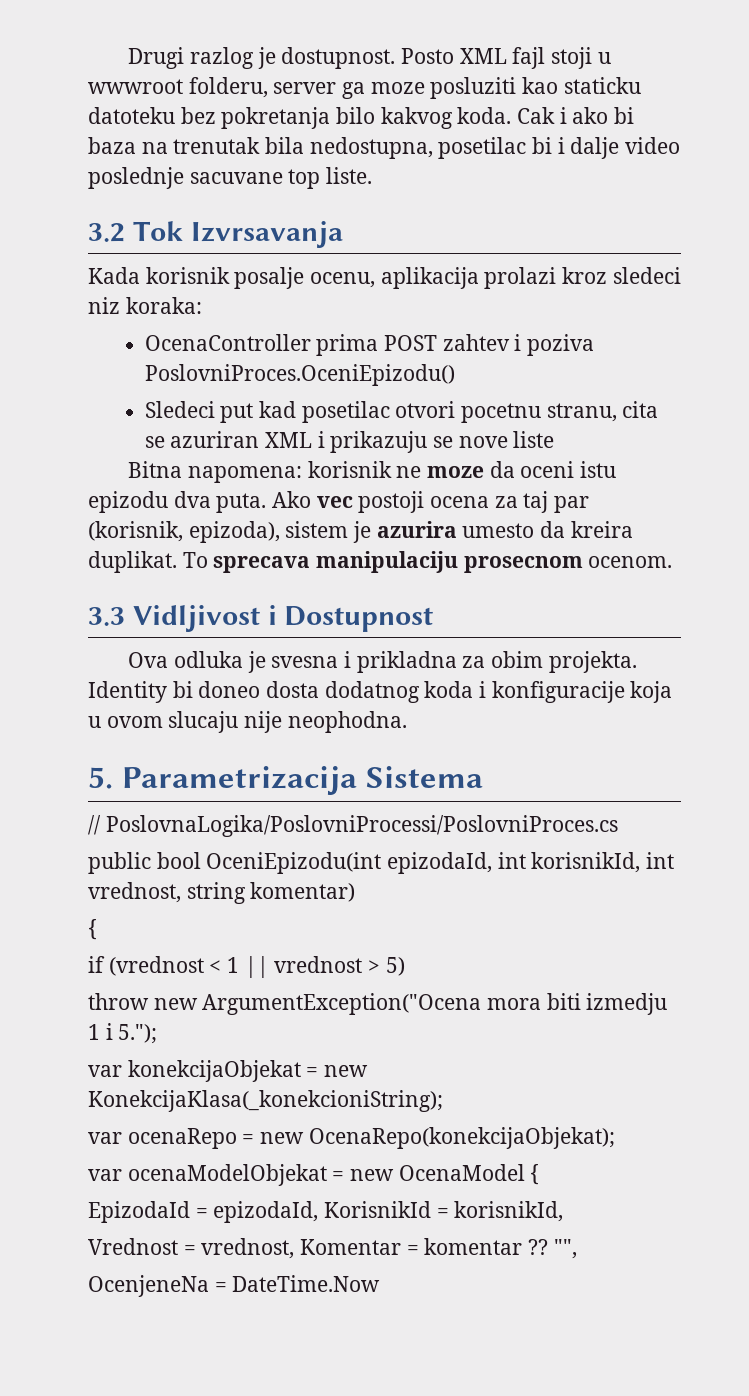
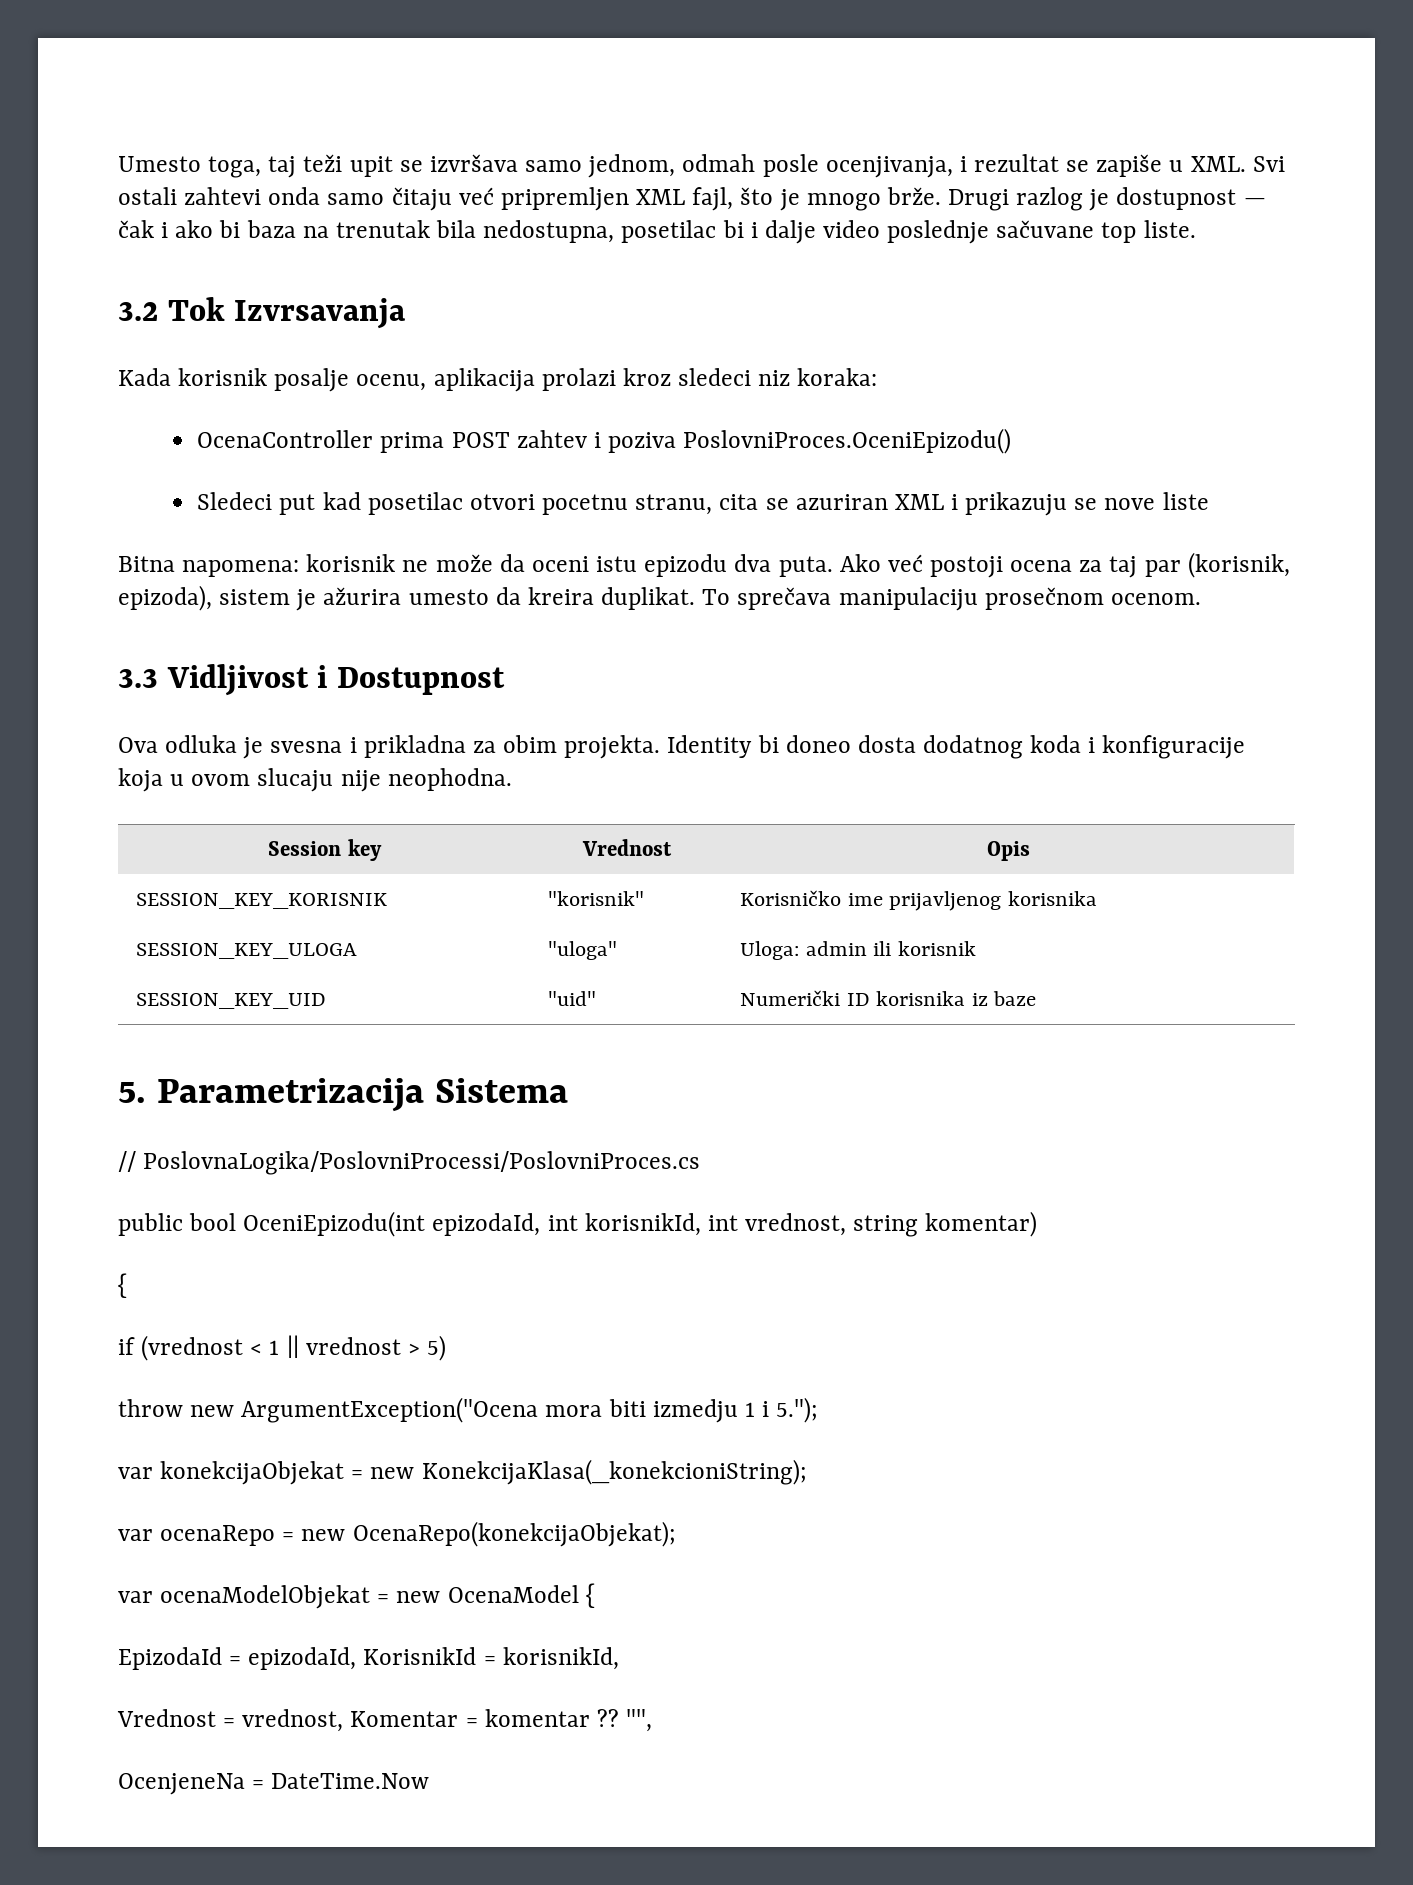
[128,47,611,69] [88,77,641,99] [88,107,556,129] Drugi razlog je dostupnost. Posto XML fajl stoji u wwwroot folderu, server ga moze posluziti kao staticku datoteku bez pokretanja bilo kakvog koda. Cak -> [118,154,1285,178] [118,187,1266,211] [118,220,154,238] Umesto toga, taj teži upit se izvršava samo jednom, odmah posle ocenjivanja, i rezultat se zapiše u XML. Svi ostali zahtevi onda samo čitaju već pripremljen XML fajl, što je mnogo brže. Drugi razlog je dostupnost — čak
[189,172,283,184] sacuvane -> [996,220,1095,238] sačuvane
[427,466,485,478] moze -> [435,554,493,572] može
[316,496,353,508] vec -> [887,554,923,572] već
[376,521,457,538] azurira -> [323,587,402,605] ažurira
[213,551,583,573] sprecava manipulaciju prosecnom -> [737,587,1104,611] sprečava manipulaciju prosečnom
(407, 722) none -> [268,839,382,861] [581,839,672,856] [987,841,1030,861] [136,893,388,909] [548,891,645,906] [740,890,1097,911] [136,943,358,959] [548,941,618,960] [740,941,976,960] [136,993,327,1009] [548,991,597,1006] [740,990,1037,1006] // Session key | Vrednost | Opis // SESSION_KEY_KORISNIK | "korisnik" | Korisničko ime prijavljenog korisnika // SESSION_KEY_ULOGA | "uloga" | Uloga: admin ili korisnik // SESSION_KEY_UID | "uid" | Numerički ID korisnika iz baze

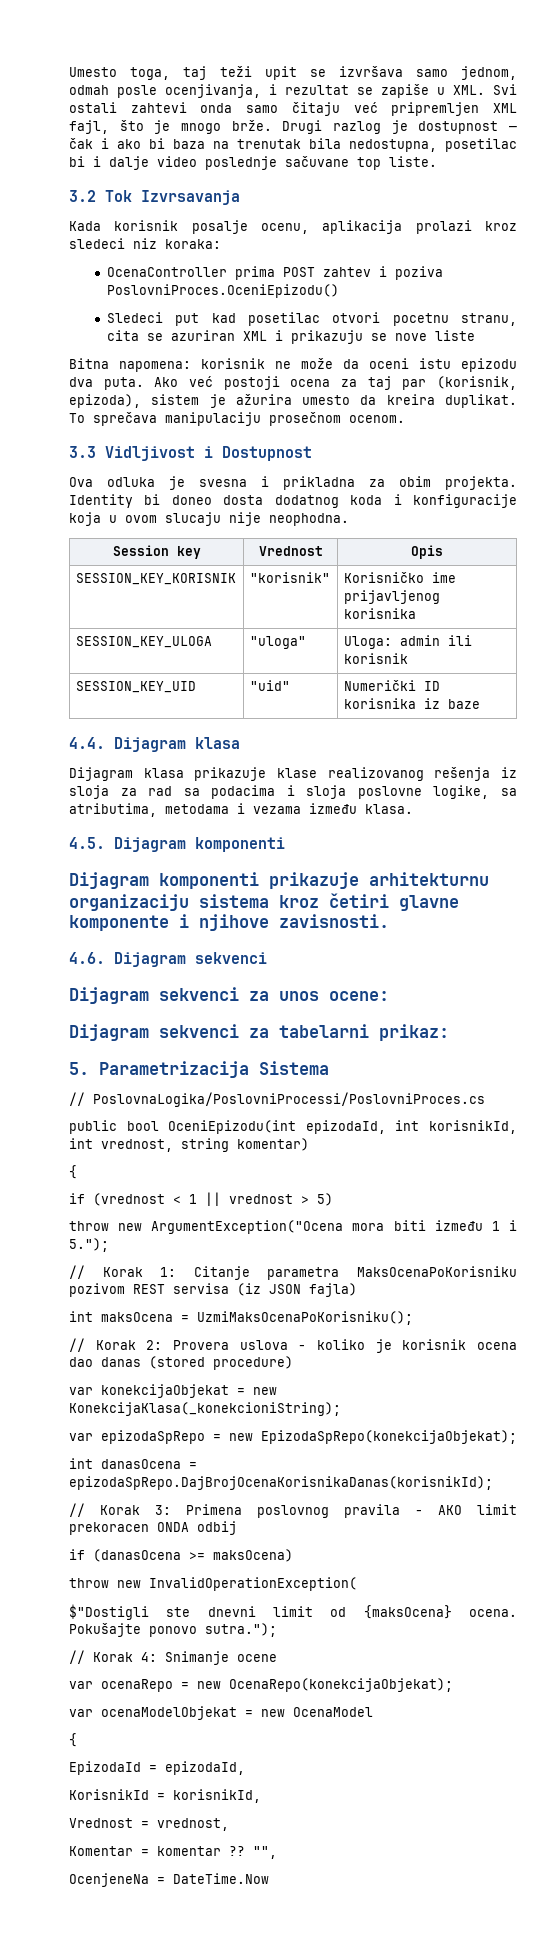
(1037, 998) none -> [69,737,240,752] [69,767,517,781] [69,785,517,799] [69,803,413,817] [69,837,285,852] [69,872,489,889] [69,893,459,911] [69,914,389,931] [69,952,267,967] [69,987,389,1004] [69,1024,449,1041] // 4.4. Dijagram klasa // Dijagram klasa prikazuje klase realizovanog rešenja iz sloja za rad sa podacima i sloja poslovne logike, sa atributima, metodama i vezama između klasa. // 4.5. Dijagram komponenti // Dijagram komponenti prikazuje arhitekturnu organizaciju sistema kroz četiri glavne komponente i njihove zavisnosti. // 4.6. Dijagram sekvenci // Dijagram sekvenci za unos ocene: // Dijagram sekvenci za tabelarni prikaz:
[652,1399,738,1423] izmedju -> [434,1220,483,1231] između
(819, 1410) none -> [69,1265,517,1280] [69,1283,357,1297] [69,1311,413,1325] [69,1338,517,1353] [69,1356,293,1370] // // Korak 1: Citanje parametra MaksOcenaPoKorisniku pozivom REST servisa (iz JSON fajla) // int maksOcena = UzmiMaksOcenaPoKorisniku(); // // Korak 2: Provera uslova - koliko je korisnik ocena dao danas (stored procedure)
(807, 1472) none -> [69,1430,517,1444] [69,1458,197,1469] [69,1476,493,1490] [69,1503,517,1518] [69,1521,237,1535] [69,1549,293,1562] [69,1577,357,1591] [69,1604,517,1620] [69,1623,277,1637] [69,1650,277,1665] // var epizodaSpRepo = new EpizodaSpRepo(konekcijaObjekat); // int danasOcena = epizodaSpRepo.DajBrojOcenaKorisnikaDanas(korisnikId); // // Korak 3: Primena poslovnog pravila - AKO limit prekoracen ONDA odbij // if (danasOcena >= maksOcena) // throw new InvalidOperationException( // $"Dostigli ste dnevni limit od {maksOcena} ocena. Pokušajte ponovo sutra."); // // Korak 4: Snimanje ocene
(579, 1594) none -> (373, 1712) //
(357, 1658) none -> (245, 1768) //
(344, 1720) none -> (229, 1824) //

